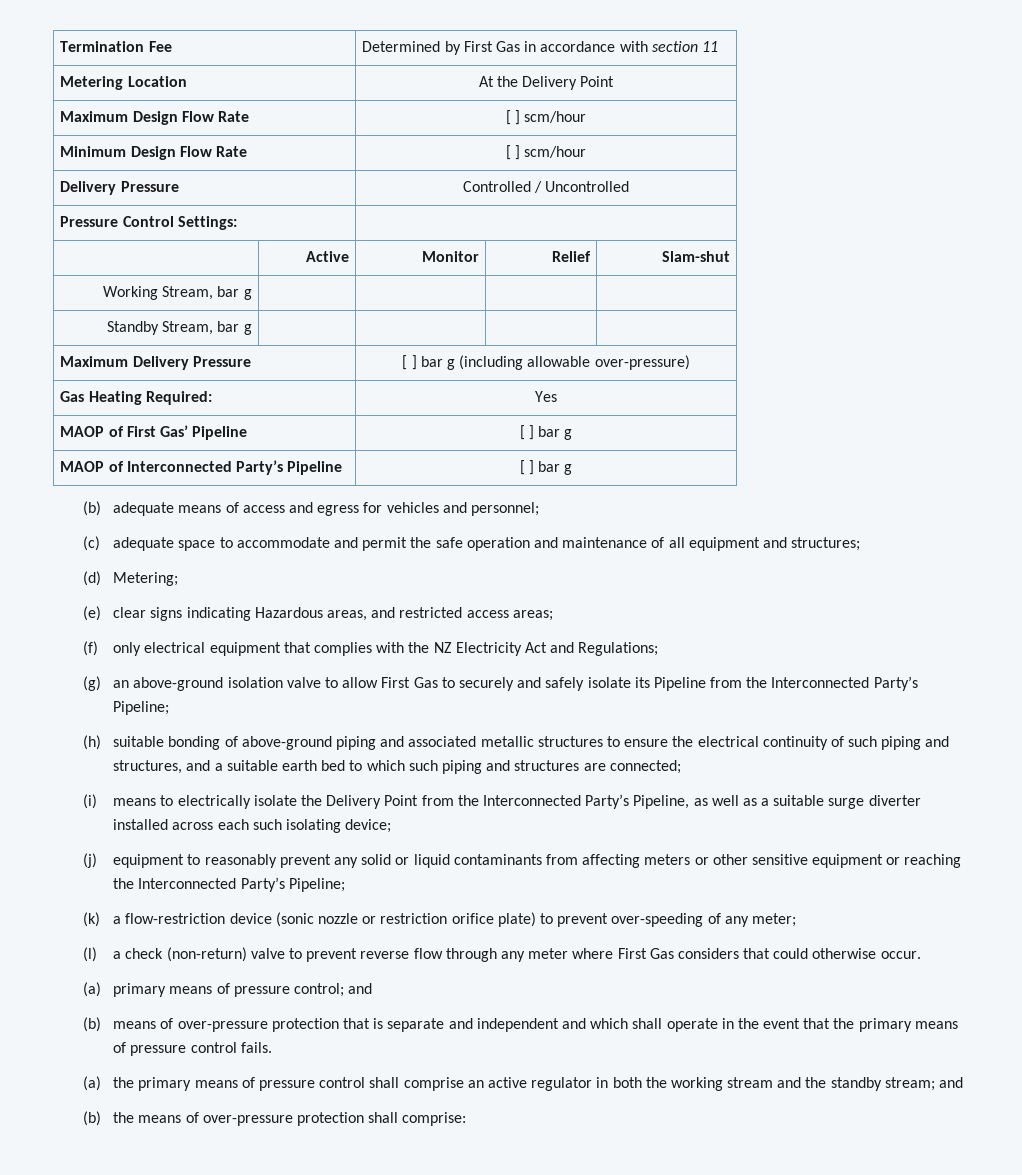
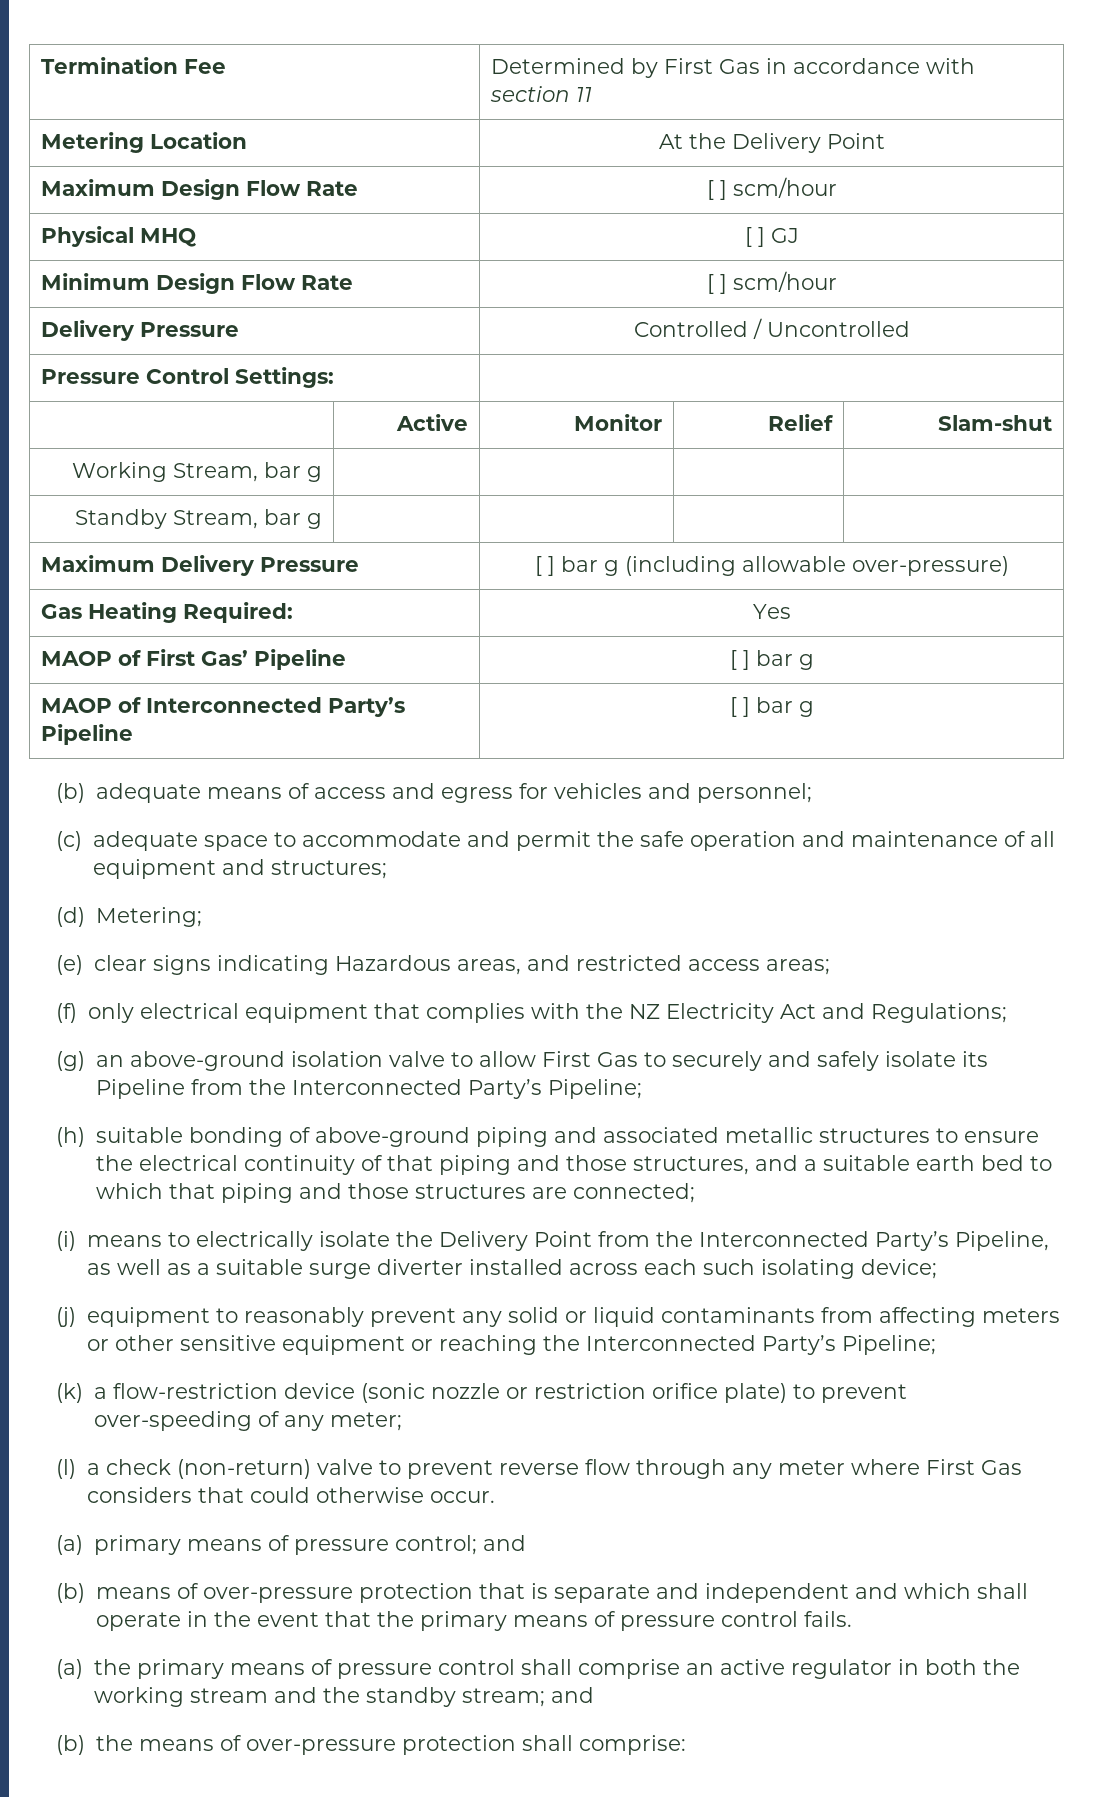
(587, 117) none -> [40,226,197,247] [744,227,799,247] // Physical MHQ | [ ] GJ
[848,736,950,750] such piping and -> [386,1155,627,1175] that piping and those
[408,760,511,774] such piping and -> [168,1183,409,1203] that piping and those

